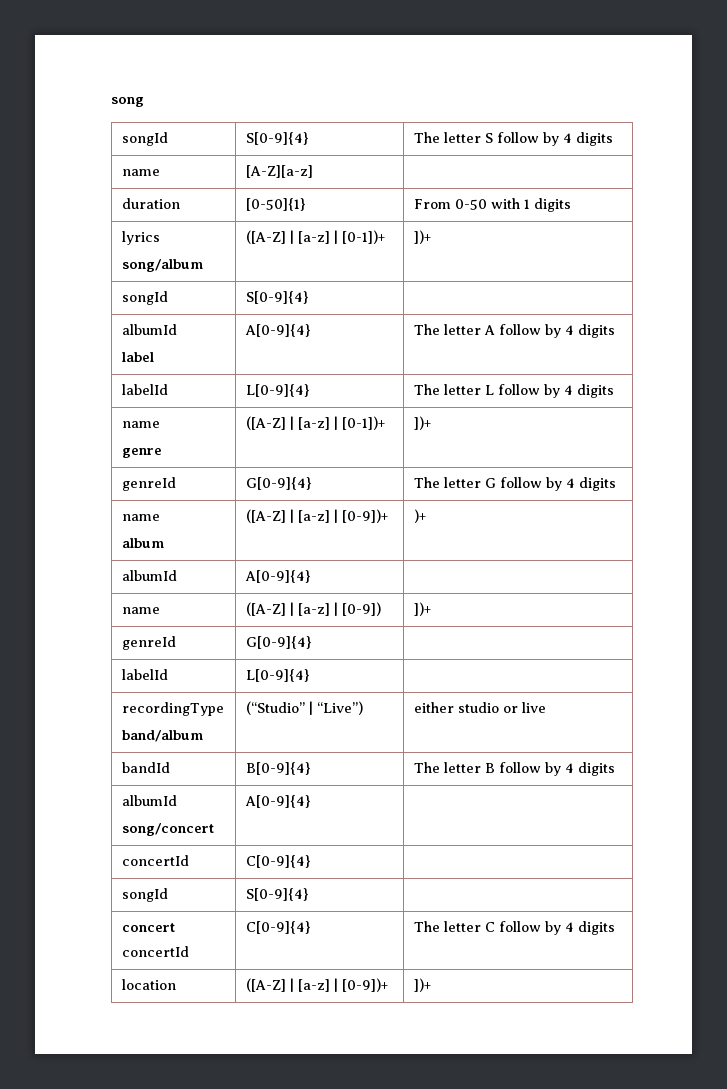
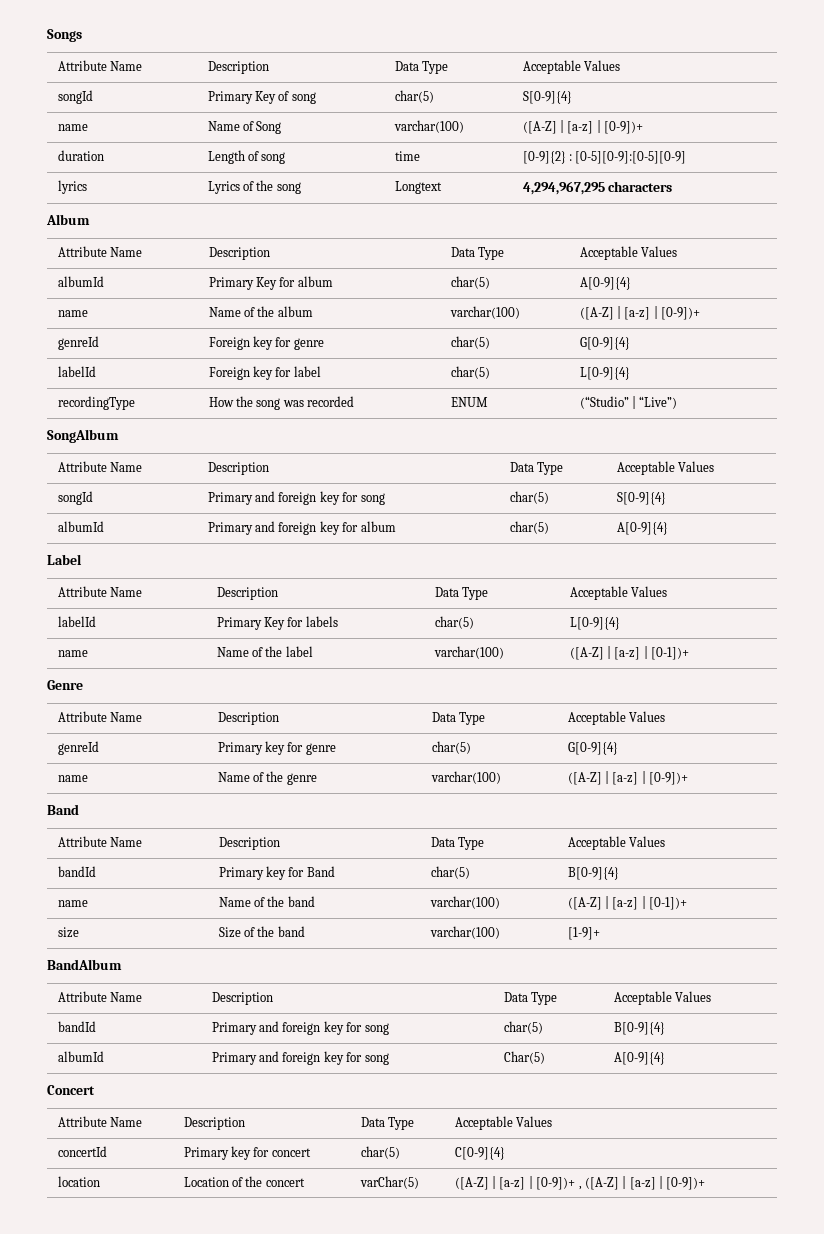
[111,97,144,107] [121,132,168,146] [245,132,309,145] [413,132,613,146] [121,169,160,176] [245,165,313,178] [121,198,180,209] [245,198,306,211] [413,198,571,212] [121,231,160,245] [121,259,203,272] [245,230,385,244] [413,230,431,244] [121,291,168,305] [245,291,309,304] [121,324,177,335] [121,352,154,362] [244,324,311,337] [413,324,615,338] [121,384,168,395] [245,384,310,397] [413,384,614,398] [121,421,160,428] [121,448,162,458] [245,416,385,430] [413,416,431,430] [121,477,176,491] [245,477,312,490] [413,477,616,491] [121,514,160,521] [121,538,164,548] [245,509,388,523] [413,509,426,523] [121,570,177,581] [244,570,311,583] [121,607,160,614] [245,602,381,616] [413,602,431,616] [121,636,176,650] [245,636,312,649] [121,669,168,680] [245,669,310,682] [121,702,224,716] [121,730,203,742] [245,701,363,715] [413,702,546,713] [121,762,170,773] [245,762,311,775] [413,762,615,776] [121,795,177,806] [121,823,214,836] [244,795,311,808] [121,855,189,866] [245,855,311,868] [121,888,168,902] [245,888,309,901] [121,923,175,932] [121,946,189,957] [245,921,311,934] [413,921,615,935] [121,979,176,990] [245,978,388,992] [413,978,431,992] song // songId | S[0-9]{4} | The letter S follow by 4 digits // name | [A-Z][a-z] | // duration | [0-50]{1} | From 0-50 with 1 digits // lyrics // song/album | ([A-Z] | [a-z] | [0-1])+ | ])+ // songId | S[0-9]{4} | // albumId // label | A[0-9]{4} | The letter A follow by 4 digits // labelId | L[0-9]{4} | The letter L follow by 4 digits // name // genre | ([A-Z] | [a-z] | [0-1])+ | ])+ // genreId | G[0-9]{4} | The letter G follow by 4 digits // name // album | ([A-Z] | [a-z] | [0-9])+ | )+ // albumId | A[0-9]{4} | // name | ([A-Z] | [a-z] | [0-9]) | ])+ // genreId | G[0-9]{4} | // labelId | L[0-9]{4} | // recordingType // band/album | (“Studio” | “Live”) | either studio or live // bandId | B[0-9]{4} | The letter B follow by 4 digits // albumId // song/concert | A[0-9]{4} | // concertId | C[0-9]{4} | // songId | S[0-9]{4} | // concert // concertId | C[0-9]{4} | The letter C follow by 4 digits // location | ([A-Z] | [a-z] | [0-9])+ | ])+ -> [47,29,82,42] [57,60,143,71] [207,61,269,74] [394,61,449,74] [522,60,621,74] [57,90,93,104] [207,91,316,104] [394,90,434,103] [522,91,572,104] [57,124,88,131] [207,121,282,134] [393,120,464,133] [522,120,644,134] [57,150,104,161] [207,150,286,164] [394,151,420,161] [522,151,687,164] [57,180,87,194] [207,180,301,194] [394,181,442,194] [522,181,673,195] [46,214,90,225] [57,246,143,257] [208,247,270,260] [450,247,505,260] [579,246,678,260] [57,276,104,287] [208,276,333,290] [450,276,490,289] [579,277,631,290] [57,310,88,317] [208,306,313,317] [449,306,520,319] [579,306,701,320] [57,336,99,350] [208,336,324,350] [450,336,490,349] [579,337,630,350] [57,366,96,377] [208,366,321,380] [450,366,490,379] [579,367,630,380] [57,396,135,410] [208,396,355,410] [450,397,488,407] [579,396,678,409] [47,429,119,443] [57,461,143,472] [207,462,269,475] [509,462,564,475] [616,461,715,475] [57,491,93,505] [207,491,385,505] [509,491,549,504] [616,492,666,505] [57,521,104,532] [207,521,396,535] [509,521,549,534] [616,522,668,535] [47,554,82,565] [57,586,143,597] [216,587,278,600] [434,587,489,600] [569,586,668,600] [57,616,96,627] [216,616,338,630] [434,616,474,629] [569,617,620,630] [57,650,88,657] [216,646,313,657] [433,646,504,659] [569,646,690,660] [47,680,83,690] [57,711,143,722] [217,712,279,725] [431,712,486,725] [567,711,666,725] [57,741,99,755] [217,741,336,755] [431,741,471,754] [567,742,618,755] [57,775,88,782] [217,771,317,785] [430,771,501,784] [567,771,689,785] [47,804,79,815] [57,836,143,847] [218,837,280,850] [430,837,485,850] [567,836,666,850] [57,866,96,877] [218,866,335,880] [430,866,470,879] [567,867,619,880] [57,900,88,907] [218,896,315,907] [429,896,500,909] [567,896,688,910] [57,927,79,938] [218,926,305,938] [429,926,500,939] [567,927,600,940] [47,959,122,970] [57,991,143,1002] [211,992,273,1005] [503,992,558,1005] [613,991,712,1005] [57,1021,96,1032] [211,1021,389,1035] [503,1021,543,1034] [613,1022,665,1035] [57,1051,104,1062] [211,1051,389,1065] [503,1051,545,1064] [613,1052,665,1065] [47,1085,95,1095] [57,1116,143,1127] [183,1117,245,1130] [360,1117,415,1130] [454,1116,553,1130] [57,1146,107,1157] [183,1146,311,1160] [360,1146,400,1159] [454,1147,505,1160] [57,1176,100,1187] [183,1176,305,1187] [359,1176,419,1189] [454,1176,706,1190] Songs // Attribute Name | Description | Data Type | Acceptable Values // songId | Primary Key of song | char(5) | S[0-9]{4} // name | Name of Song | varchar(100) | ([A-Z] | [a-z] | [0-9])+ // duration | Length of song | time | [0-9]{2} : [0-5][0-9]:[0-5][0-9] // lyrics | Lyrics of the song | Longtext | 4,294,967,295 characters // Album // Attribute Name | Description | Data Type | Acceptable Values // albumId | Primary Key for album | char(5) | A[0-9]{4} // name | Name of the album | varchar(100) | ([A-Z] | [a-z] | [0-9])+ // genreId | Foreign key for genre | char(5) | G[0-9]{4} // labelId | Foreign key for label | char(5) | L[0-9]{4} // recordingType | How the song was recorded | ENUM | (“Studio” | “Live”) // SongAlbum // Attribute Name | Description | Data Type | Acceptable Values // songId | Primary and foreign key for song | char(5) | S[0-9]{4} // albumId | Primary and foreign key for album | char(5) | A[0-9]{4} // Label // Attribute Name | Description | Data Type | Acceptable Values // labelId | Primary Key for labels | char(5) | L[0-9]{4} // name | Name of the label | varchar(100) | ([A-Z] | [a-z] | [0-1])+ // Genre // Attribute Name | Description | Data Type | Acceptable Values // genreId | Primary key for genre | char(5) | G[0-9]{4} // name | Name of the genre | varchar(100) | ([A-Z] | [a-z] | [0-9])+ // Band // Attribute Name | Description | Data Type | Acceptable Values // bandId | Primary key for Band | char(5) | B[0-9]{4} // name | Name of the band | varchar(100) | ([A-Z] | [a-z] | [0-1])+ // size | Size of the band | varchar(100) | [1-9]+ // BandAlbum // Attribute Name | Description | Data Type | Acceptable Values // bandId | Primary and foreign key for song | char(5) | B[0-9]{4} // albumId | Primary and foreign key for song | Char(5) | A[0-9]{4} // Concert // Attribute Name | Description | Data Type | Acceptable Values // concertId | Primary key for concert | char(5) | C[0-9]{4} // location | Location of the concert | varChar(5) | ([A-Z] | [a-z] | [0-9])+ , ([A-Z] | [a-z] | [0-9])+

